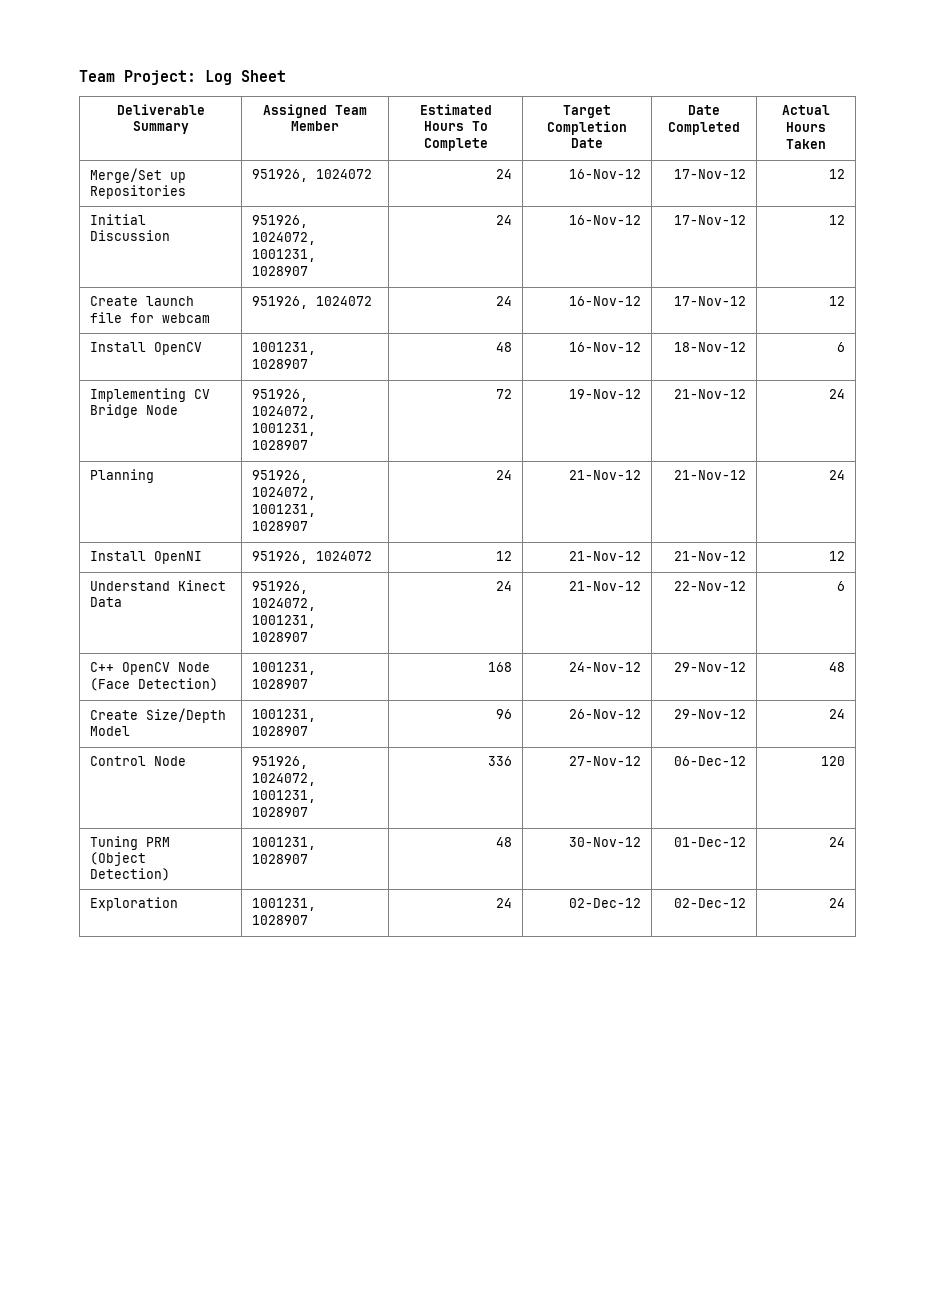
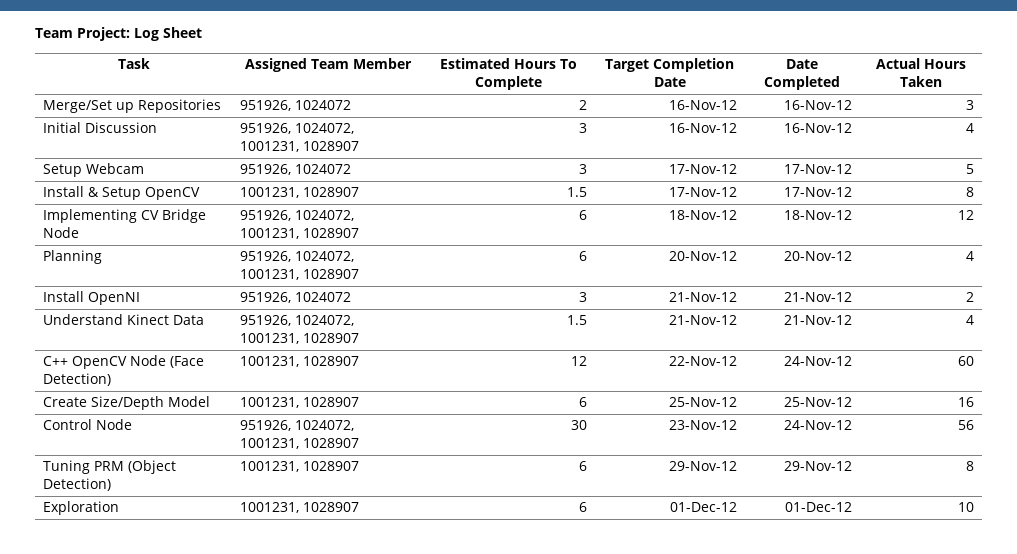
[116,104,205,115] [132,121,189,134] Deliverable Summary -> [118,58,151,69] Task
[496,169,513,179] [569,169,642,179] [674,169,747,179] [829,169,846,179] 24 | 16-Nov-12 | 17-Nov-12 | 12 -> [579,100,588,110] [669,100,738,110] [784,100,853,110] [966,100,975,110] 2 | 16-Nov-12 | 16-Nov-12 | 3
[496,215,513,225] [569,215,642,225] [674,215,747,225] [829,215,846,225] [89,296,194,306] [89,312,210,323] [251,296,372,309] [496,296,513,306] [569,296,642,306] [674,296,747,306] [829,296,846,306] [89,342,146,352] 24 | 16-Nov-12 | 17-Nov-12 | 12 // Create launch file for webcam | 951926, 1024072 | 24 | 16-Nov-12 | 17-Nov-12 | 12 // Install -> [579,123,588,133] [669,123,738,133] [784,123,853,133] [966,123,975,133] [42,163,144,177] [239,164,351,175] [579,164,588,174] [669,164,738,174] [784,164,853,174] [966,164,975,174] [42,186,141,200] 3 | 16-Nov-12 | 16-Nov-12 | 4 // Setup Webcam | 951926, 1024072 | 3 | 17-Nov-12 | 17-Nov-12 | 5 // Install & Setup
[496,342,513,352] [569,342,642,352] [674,342,747,352] [837,342,846,352] 48 | 16-Nov-12 | 18-Nov-12 | 6 -> [567,187,588,197] [669,187,738,197] [784,187,853,197] [966,187,975,197] 1.5 | 17-Nov-12 | 17-Nov-12 | 8
[496,389,513,399] [569,389,642,399] [674,389,747,399] [829,389,846,399] 72 | 19-Nov-12 | 21-Nov-12 | 24 -> [579,210,588,220] [669,210,738,220] [784,210,853,220] [958,210,975,220] 6 | 18-Nov-12 | 18-Nov-12 | 12
[496,470,513,480] [569,470,642,480] [674,470,747,480] [829,470,846,480] 24 | 21-Nov-12 | 21-Nov-12 | 24 -> [579,251,588,261] [669,251,738,261] [784,251,853,261] [966,251,975,261] 6 | 20-Nov-12 | 20-Nov-12 | 4
[496,551,513,561] [569,551,642,561] [674,551,747,561] [829,551,846,561] 12 | 21-Nov-12 | 21-Nov-12 | 12 -> [579,292,588,302] [669,292,738,302] [784,292,853,302] [966,292,975,302] 3 | 21-Nov-12 | 21-Nov-12 | 2
[496,581,513,591] [569,581,642,591] [674,581,747,591] [837,581,846,591] 24 | 21-Nov-12 | 22-Nov-12 | 6 -> [567,315,588,325] [669,315,738,325] [784,315,853,325] [966,315,975,325] 1.5 | 21-Nov-12 | 21-Nov-12 | 4
[488,662,513,672] [569,662,642,672] [674,662,747,672] [829,662,846,672] 168 | 24-Nov-12 | 29-Nov-12 | 48 -> [571,356,588,366] [669,356,738,366] [784,356,853,366] [958,356,975,366] 12 | 22-Nov-12 | 24-Nov-12 | 60
[496,709,513,719] [569,709,642,719] [674,709,747,719] [829,709,846,719] 96 | 26-Nov-12 | 29-Nov-12 | 24 -> [579,397,588,407] [669,397,738,407] [784,397,853,407] [958,397,975,407] 6 | 25-Nov-12 | 25-Nov-12 | 16
[488,756,513,766] [569,756,642,766] [674,756,747,766] [821,756,846,766] 336 | 27-Nov-12 | 06-Dec-12 | 120 -> [571,420,588,430] [669,420,738,430] [784,420,853,430] [958,420,975,430] 30 | 23-Nov-12 | 24-Nov-12 | 56
[496,837,513,847] [569,837,642,847] [674,837,747,847] [829,837,846,847] 48 | 30-Nov-12 | 01-Dec-12 | 24 -> [579,461,588,471] [669,461,738,471] [784,461,853,471] [966,461,975,471] 6 | 29-Nov-12 | 29-Nov-12 | 8
[496,898,513,908] [569,898,642,908] [674,898,747,908] [829,898,846,908] 24 | 02-Dec-12 | 02-Dec-12 | 24 -> [579,502,588,512] [670,502,738,512] [785,502,853,512] [958,502,975,512] 6 | 01-Dec-12 | 01-Dec-12 | 10

